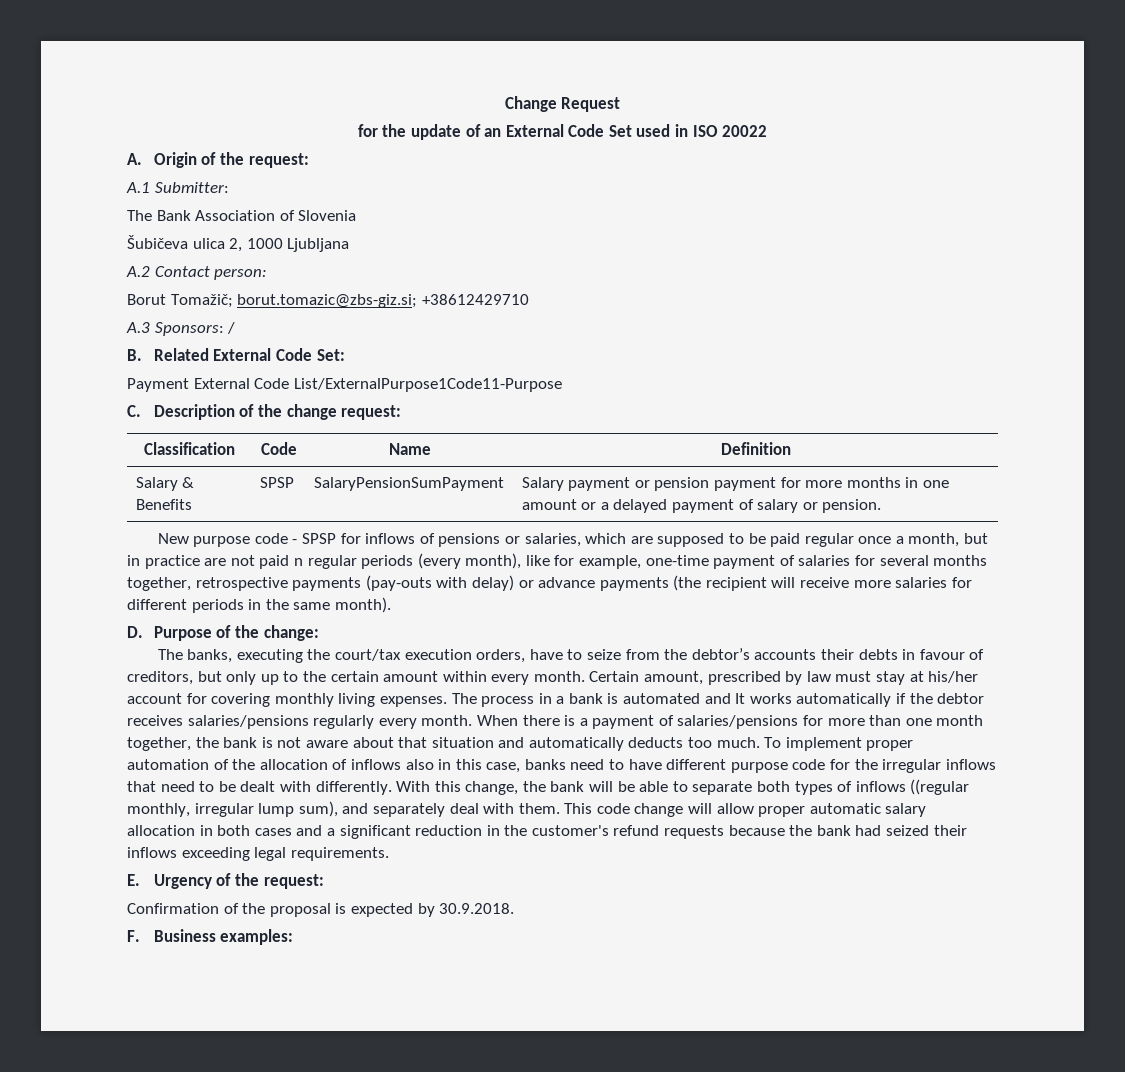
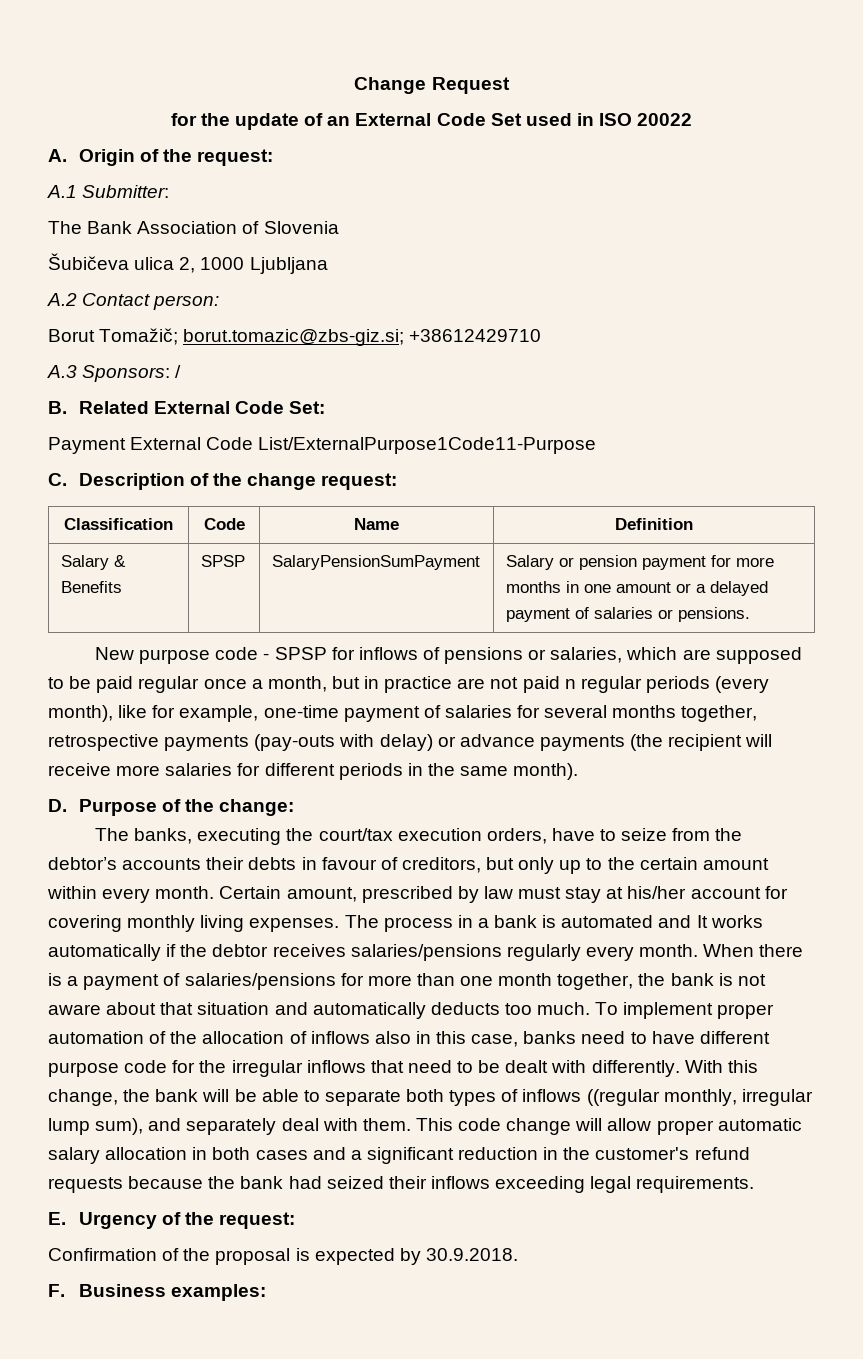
[568,477,631,491] payment -> (554, 562) none
[757,499,882,513] salary or pension. -> [593,607,750,622] salaries or pensions.

